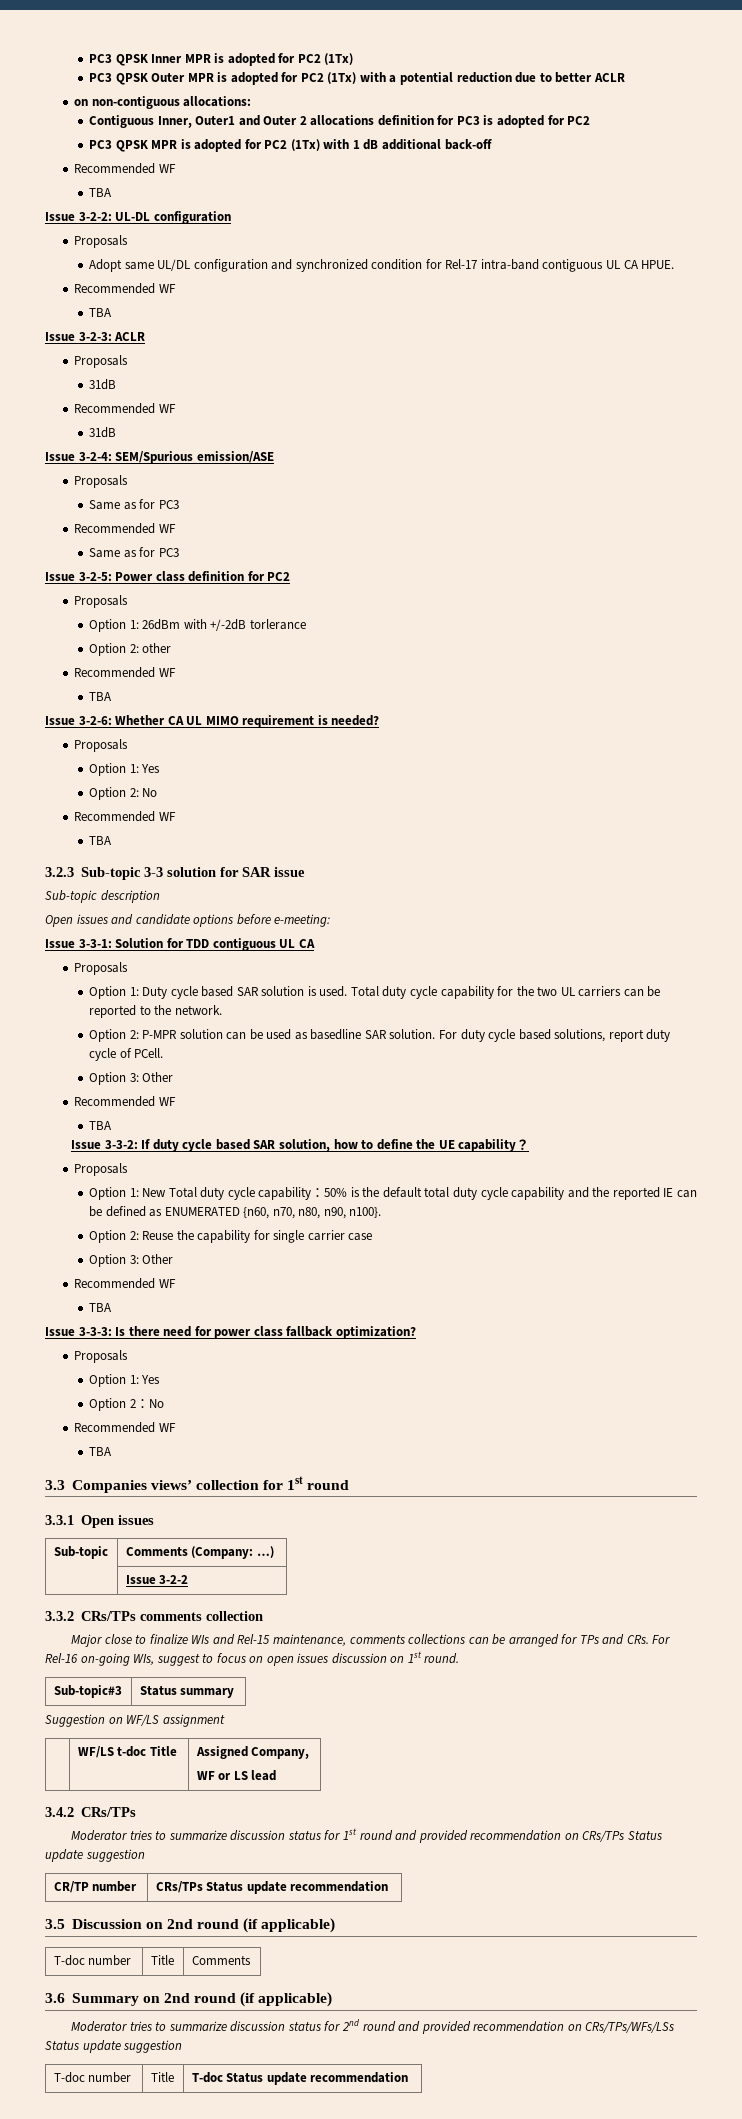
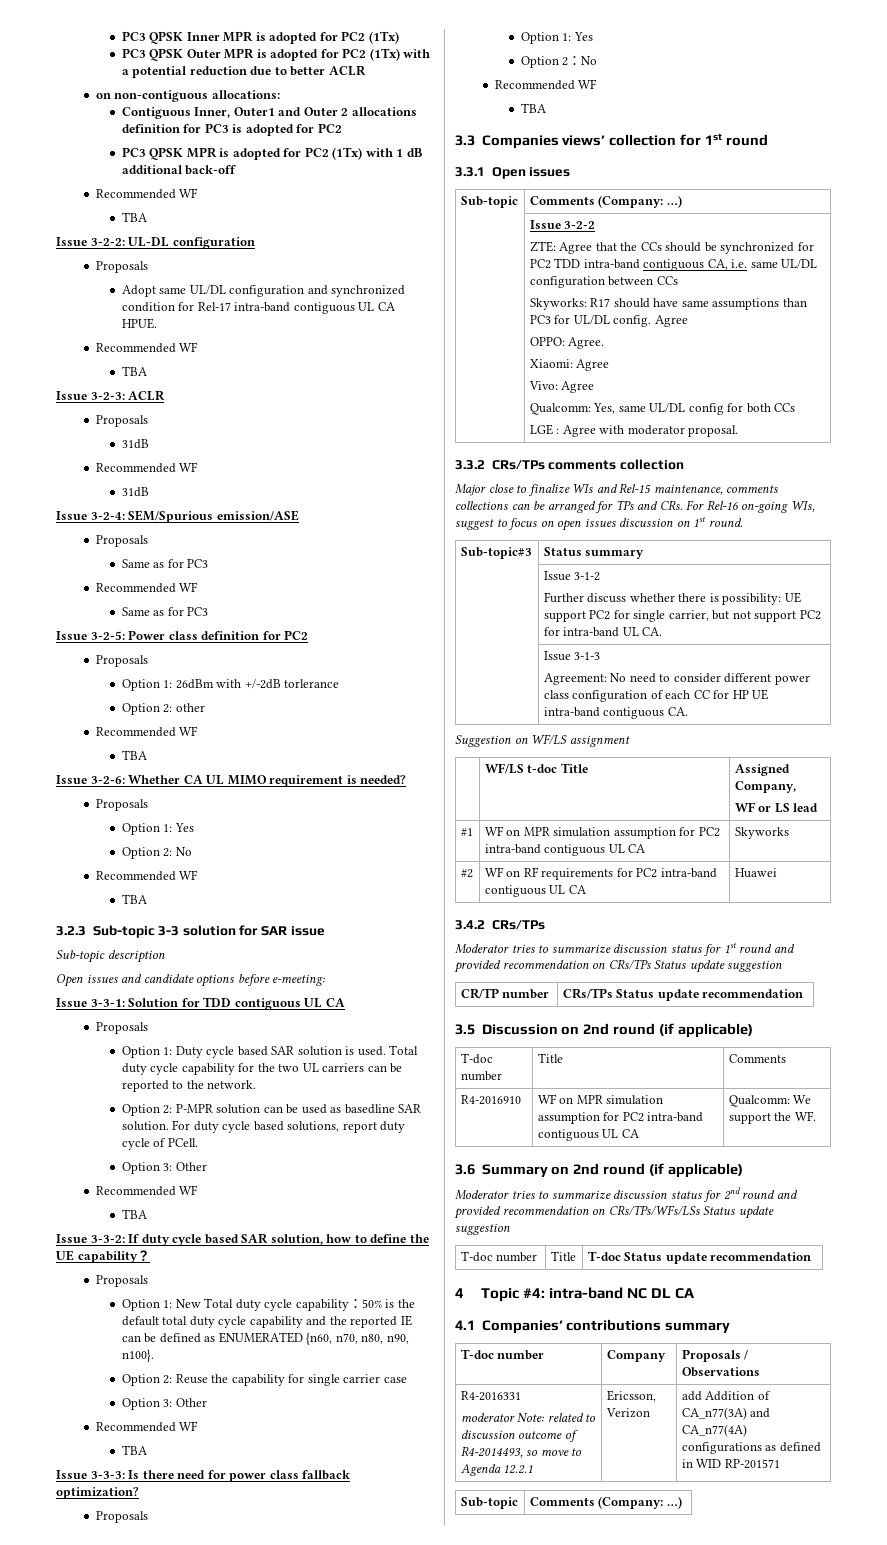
(189, 1579) none -> [529,241,814,254] [529,258,818,271] [529,276,678,288] [529,298,807,310] [529,315,688,327] [529,337,605,349] [529,359,610,371] [528,381,595,393] [529,403,796,415] [529,424,739,437] // ZTE: Agree that the CCs should be synchronized for PC2 TDD intra-band contiguous CA, i.e. same UL/DL configuration between CCs // Skyworks: R17 should have same assumptions than PC3 for UL/DL config. Agree // OPPO: Agree. // Xiaomi: Agree // Vivo: Agree // Qualcomm: Yes, same UL/DL config for both CCs // LGE : Agree with moderator proposal.
(235, 1693) none -> [543,571,601,581] [543,592,801,605] [543,610,821,622] [543,627,663,637] [543,651,601,661] [543,673,810,685] [543,689,769,702] [543,707,688,719] // | Issue 3-1-2 // Further discuss whether there is possibility: UE support PC2 for single carrier, but not support PC2 for intra-band UL CA. // | Issue 3-1-3 // Agreement: No need to consider different power class configuration of each CC for HP UE intra-band contiguous CA.
(277, 1775) none -> [460,827,473,837] [484,826,720,839] [484,844,646,856] [734,827,789,839] [460,868,473,878] [484,867,717,880] [484,885,586,897] [734,868,777,878] // #1 | WF on MPR simulation assumption for PC2 intra-band contiguous UL CA | Skyworks // #2 | WF on RF requirements for PC2 intra-band contiguous UL CA | Huawei
(251, 1960) none -> [460,1095,521,1105] [537,1094,664,1105] [537,1112,704,1124] [537,1129,639,1141] [728,1095,812,1107] [728,1111,816,1124] // R4-2016910 | WF on MPR simulation assumption for PC2 intra-band contiguous UL CA | Qualcomm: We support the WF.
(409, 2077) none -> [455,1287,694,1302] [455,1319,731,1334] [460,1349,545,1360] [606,1350,666,1362] [681,1349,749,1362] [681,1367,760,1377] [460,1391,521,1401] [460,1413,597,1422] [460,1430,578,1442] [460,1446,583,1458] [460,1464,534,1476] [606,1390,656,1402] [605,1408,650,1418] [681,1391,771,1401] [681,1407,771,1420] [681,1424,747,1437] [681,1442,821,1454] [681,1459,780,1469] [460,1497,518,1509] [529,1496,682,1509] // 4 Topic #4: intra-band NC DL CA // 4.1 Companies’ contributions summary // T-doc number | Company | Proposals / Observations // R4-2016331 // moderator Note: related to discussion outcome of R4-2014493, so move to Agenda 12.2.1 | Ericsson, Verizon | add Addition of CA_n77(3A) and CA_n77(4A) configurations as defined in WID RP-201571 // Sub-topic | Comments (Company: …)

